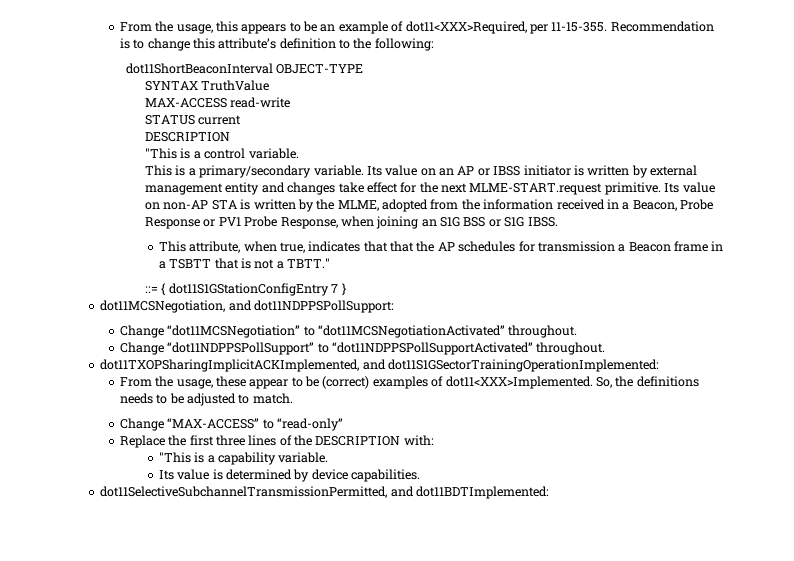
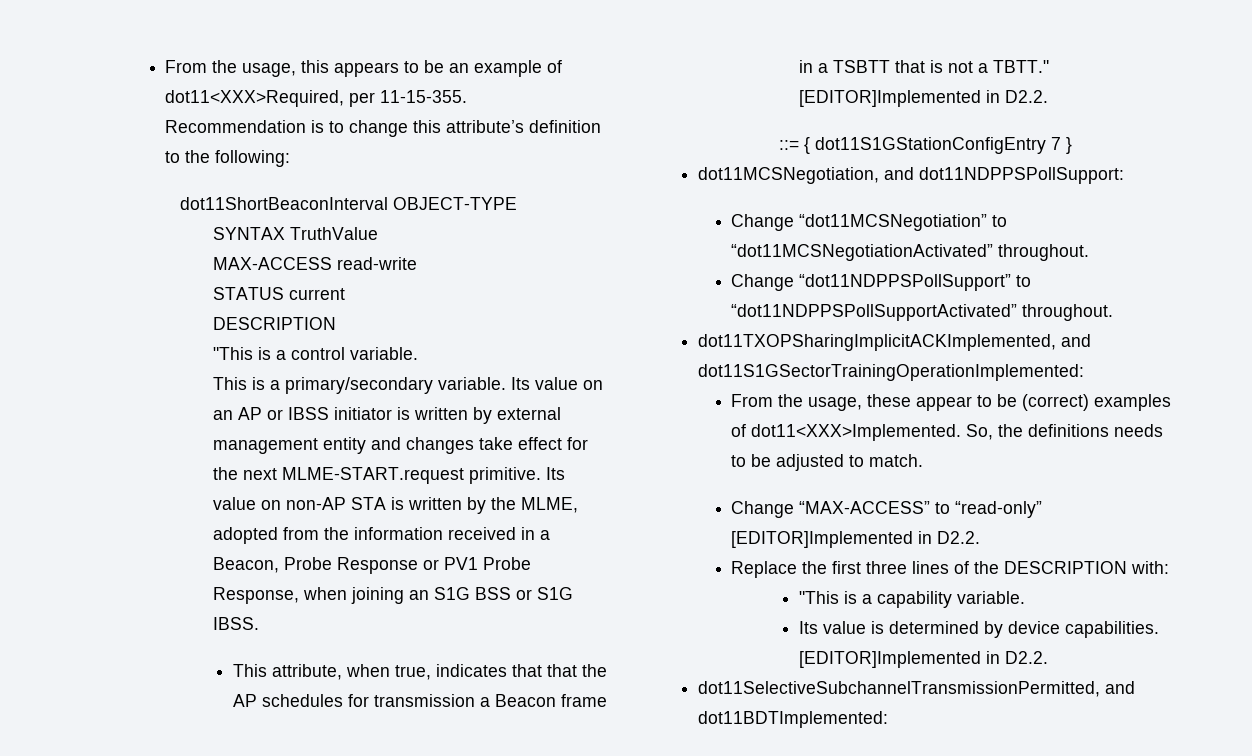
(331, 263) none -> [798,90,1048,107] [EDITOR]Implemented in D2.2.
(343, 424) none -> [731,531,981,548] [EDITOR]Implemented in D2.2.
(421, 475) none -> [798,651,1048,668] [EDITOR]Implemented in D2.2.

